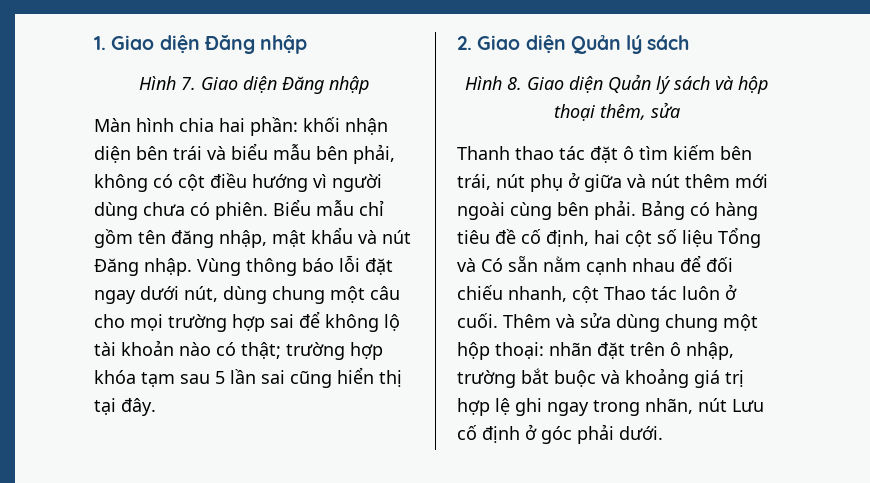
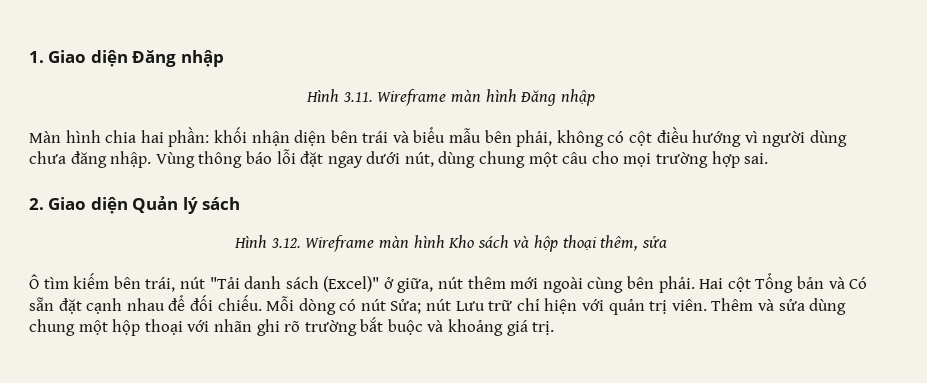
[180,76,277,93] 7. Giao diện -> [342,89,517,106] 3.11. Wireframe màn hình
[190,199,384,220] [94,227,411,248] [94,258,139,276] có phiên. Biểu mẫu chỉ gồm tên đăng nhập, mật khẩu và nút Đăng -> [70,151,107,168] đăng
[270,311,400,332] [94,340,383,360] [94,367,402,388] [94,398,156,416] sai để không lộ tài khoản nào có thật; trường hợp khóa tạm sau 5 lần sai cũng hiển thị tại đây. -> [744,153,769,164] sai.
[507,74,671,94] 8. Giao diện Quản lý -> [270,235,475,252] 3.12. Wireframe màn hình Kho
[457,146,634,163] Thanh thao tác đặt ô -> [29,274,39,289] Ô
[530,172,646,192] phụ ở giữa và -> [209,276,434,293] "Tải danh sách (Excel)" ở giữa,
[641,200,758,220] [457,227,761,248] Bảng có hàng tiêu đề cố định, hai cột số liệu Tổng -> [699,273,824,293] Hai cột Tổng bản
[543,256,581,272] nằm -> [58,298,82,314] đặt
[457,284,737,303] [457,313,498,328] chiếu nhanh, cột Thao tác luôn ở cuối. -> [217,295,707,315] chiếu. Mỗi dòng có nút Sửa; nút Lưu trữ chỉ hiện với quản trị viên.
[495,342,734,360] thoại: nhãn đặt trên ô nhập, -> [144,319,301,336] thoại với nhãn ghi rõ
[725,370,744,387] [457,398,764,416] [457,424,663,444] trị hợp lệ ghi ngay trong nhãn, nút Lưu cố định ở góc phải dưới. -> [532,321,555,335] trị.

